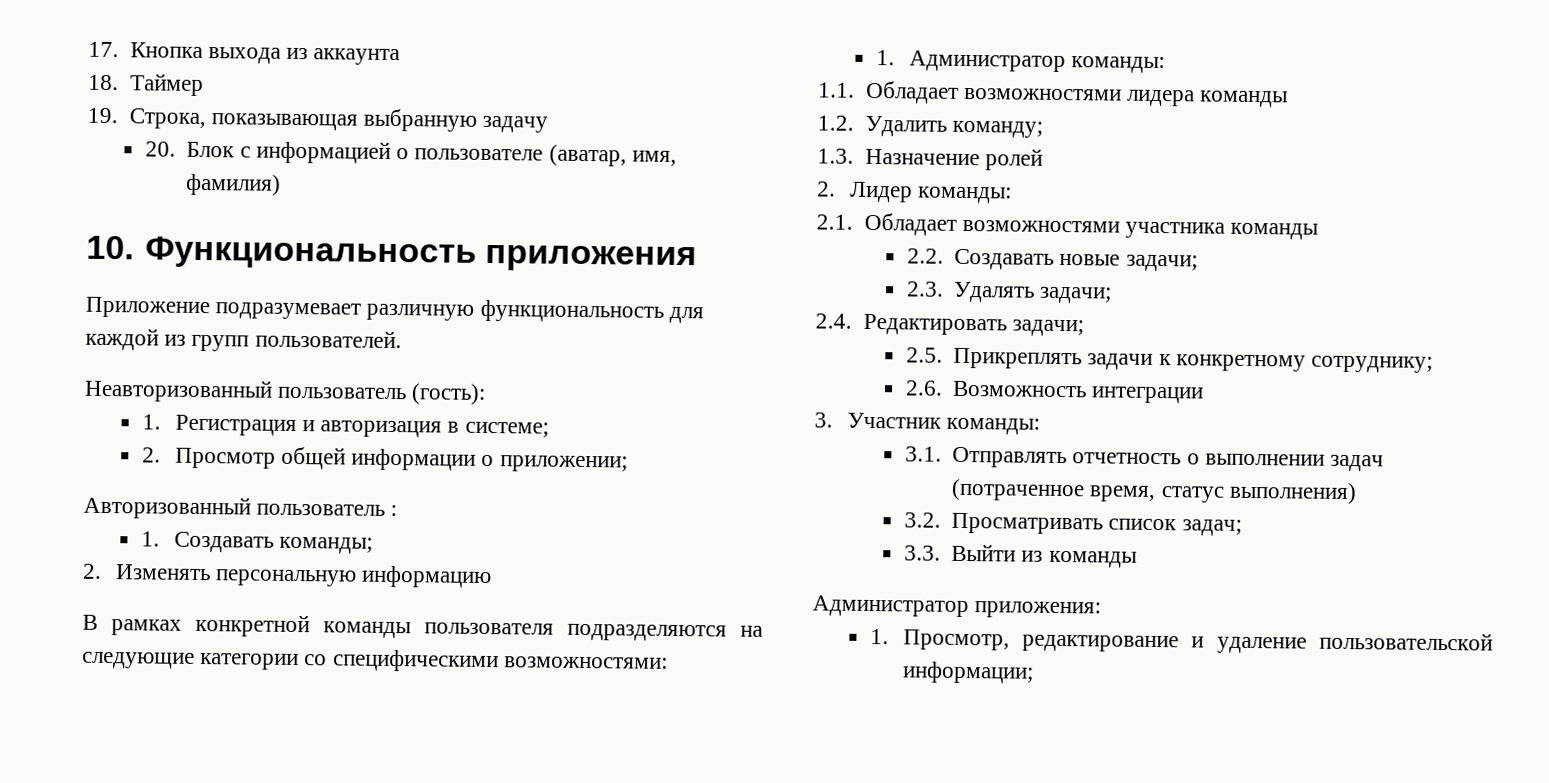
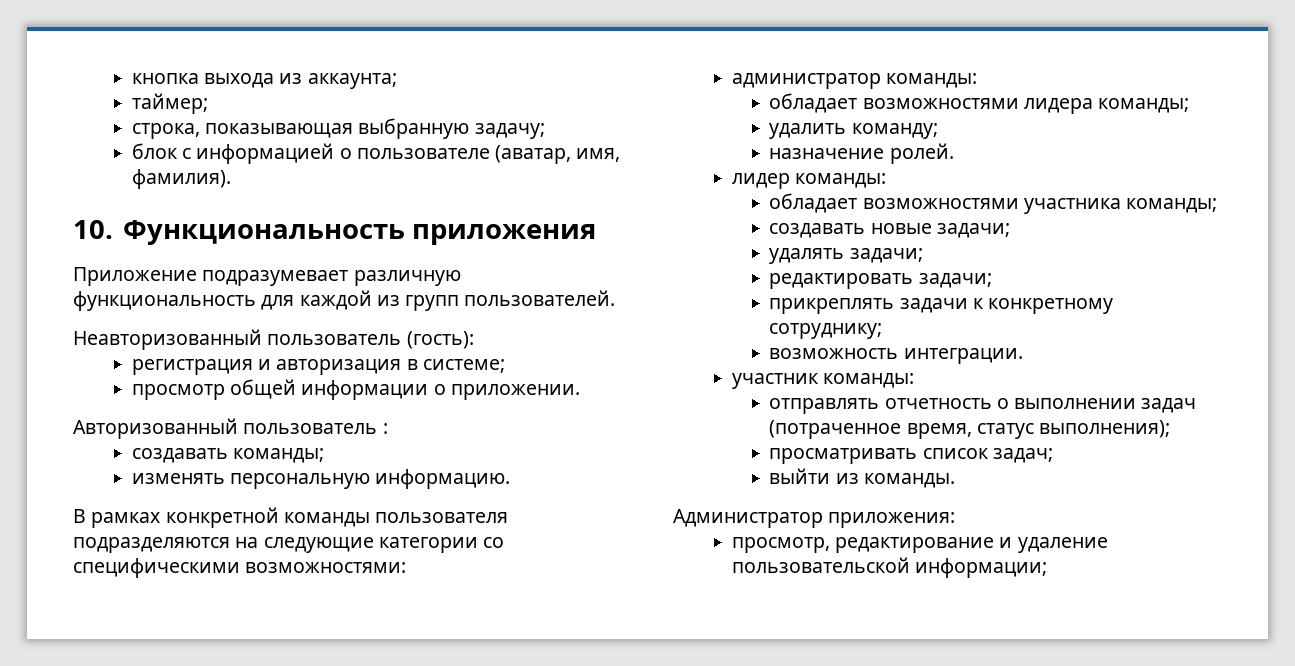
[88,41,401,66] [88,73,204,96] [87,107,549,133] [144,141,236,158] 17. Кнопка выхода из аккаунта // 18. Таймер // 19. Строка, показывающая выбранную задачу // 20. Блок -> [131,73,397,89] [131,93,208,114] [131,118,545,139] [131,143,178,159] кнопка выхода из аккаунта; // таймер; // строка, показывающая выбранную задачу; // блок
[186,173,282,196] фамилия) -> [131,169,231,189] фамилия).
[141,414,297,436] 1. Регистрация -> [131,359,253,375] регистрация
[141,447,276,469] 2. Просмотр -> [131,384,225,400] просмотр
[499,455,628,473] приложении; -> [450,384,580,400] приложении.
[140,531,373,554] [83,563,493,589] 1. Создавать команды; // 2. Изменять персональную информацию -> [131,448,325,463] [131,469,511,489] создавать команды; // изменять персональную информацию.
[875,50,1165,74] [818,80,1289,108] [817,115,1043,138] [817,148,1043,171] [817,181,1012,204] [816,212,1319,240] [906,248,1055,270] 1. Администратор команды: // 1.1. Обладает возможностями лидера команды // 1.2. Удалить команду; // 1.3. Назначение ролей // 2. Лидер команды: // 2.1. Обладает возможностями участника команды // 2.2. Создавать -> [731,73,978,89] [769,93,1190,114] [769,123,938,139] [769,143,954,164] [731,173,887,189] [769,193,1218,214] [769,223,866,238] администратор команды: // обладает возможностями лидера команды; // удалить команду; // назначение ролей. // лидер команды: // обладает возможностями участника команды; // создавать
[906,281,1113,304] [815,313,1084,337] [905,347,1083,370] 2.3. Удалять задачи; // 2.4. Редактировать задачи; // 2.5. Прикреплять -> [769,248,923,264] [769,273,992,289] [769,298,895,314] удалять задачи; // редактировать задачи; // прикреплять
[904,380,1205,404] [814,412,1040,435] [904,446,1068,469] 2.6. Возможность интеграции // 3. Участник команды: // 3.1. Отправлять -> [769,348,1023,364] [731,373,915,389] [769,398,880,414] возможность интеграции. // участник команды: // отправлять
[1228,481,1357,505] [903,512,1104,535] выполнения) // 3.2. Просматривать -> [1039,420,1171,438] [769,448,918,464] выполнения); // просматривать
[903,543,1137,568] 3.3. Выйти из команды -> [769,468,955,488] выйти из команды.
[869,629,1010,651] 1. Просмотр, -> [731,537,830,553] просмотр,

